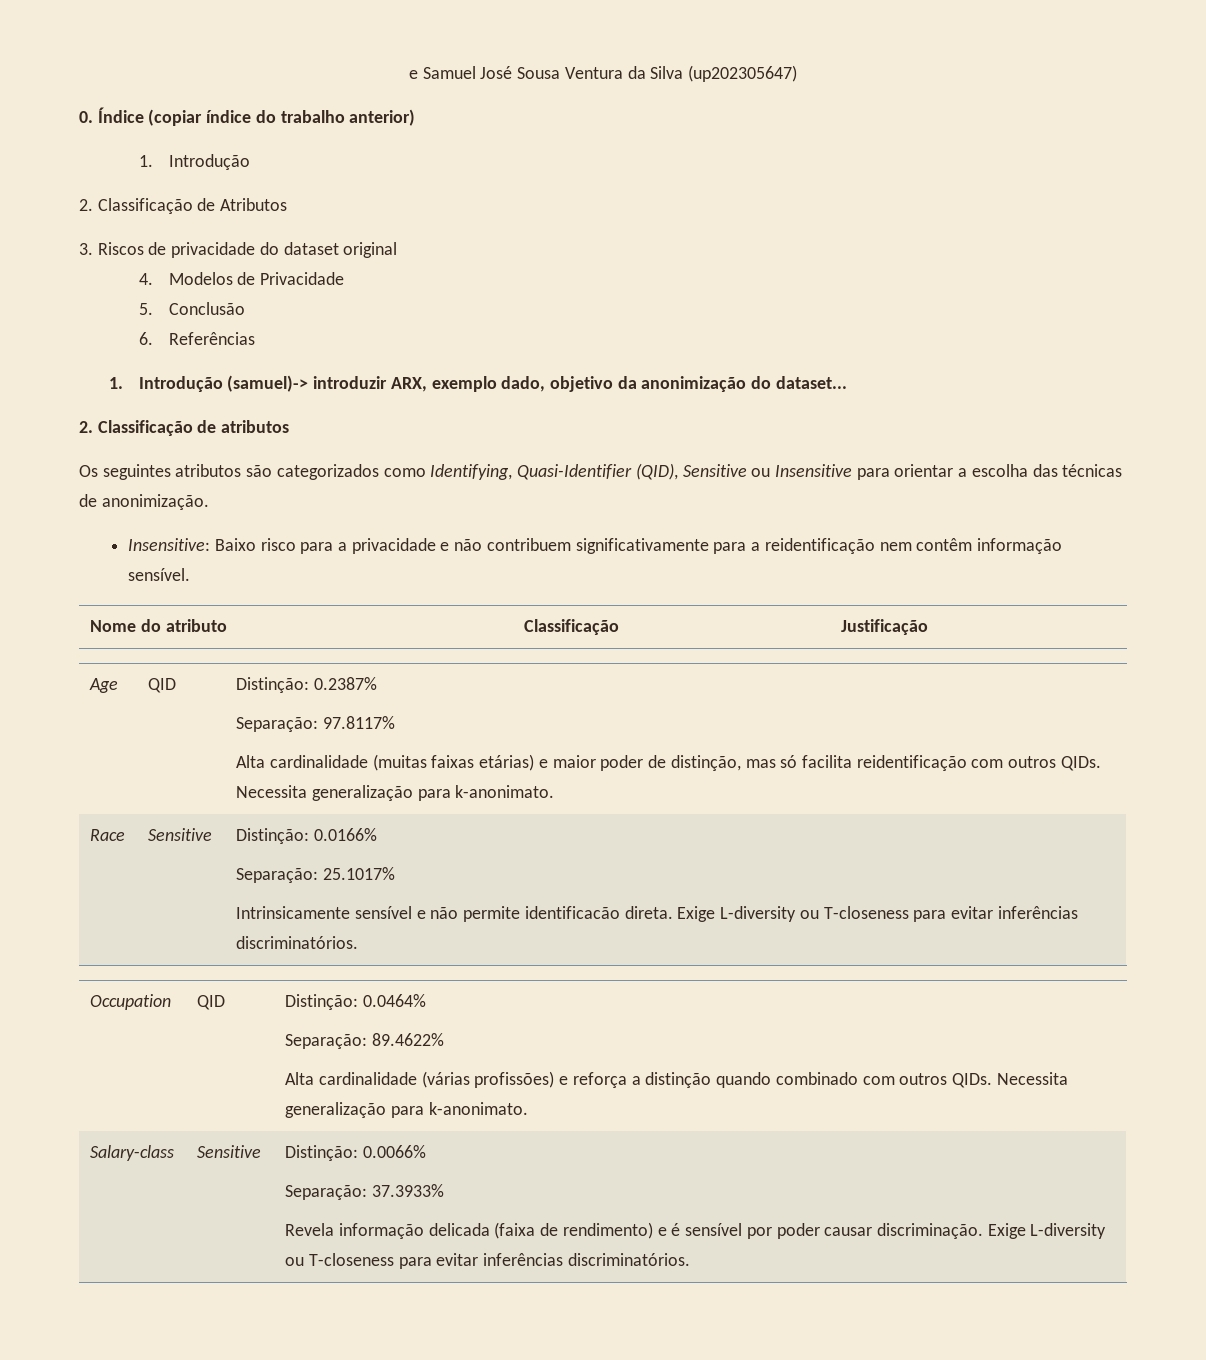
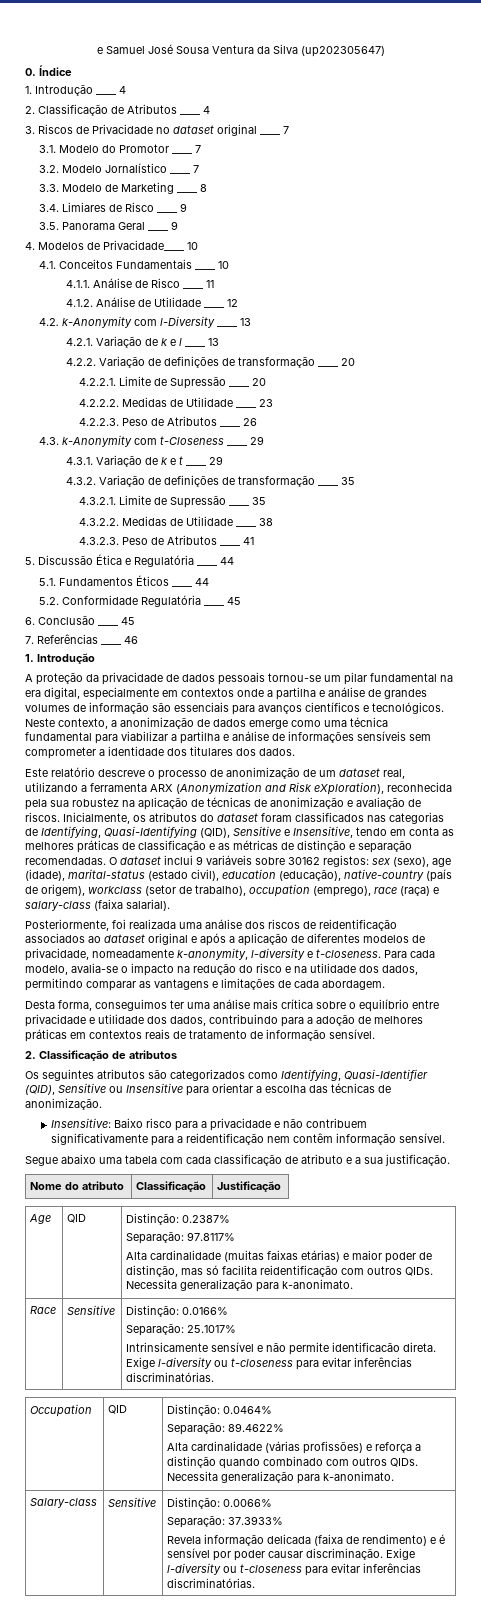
[148,109,416,126] [138,154,250,170] (copiar índice do trabalho anterior) // 1. Introdução -> [25,84,117,96] [119,86,126,94] // 1. Introdução ____ 4
(288, 204) none -> [180,114,201,115] [203,106,210,114] ____ 4
[171,242,398,258] [138,272,344,285] [138,302,245,315] [138,332,255,345] [108,375,847,392] privacidade do dataset original // 4. Modelos de Privacidade // 5. Conclusão // 6. Referências // 1. Introdução (samuel)-> introduzir ARX, exemplo dado, objetivo da anonimização do dataset... -> [92,124,281,136] [283,126,289,134] [38,144,169,153] [171,153,193,154] [194,145,201,153] [38,163,167,173] [169,173,191,174] [192,165,199,173] [38,182,198,194] [199,184,207,192] [38,202,154,212] [156,212,178,213] [179,203,187,212] [38,222,145,230] [147,230,169,231] [170,221,178,230] [25,240,198,251] [38,259,192,269] [194,269,216,270] [217,261,229,269] [65,278,180,288] [182,288,204,289] [205,280,214,288] [65,297,201,307] [203,307,225,308] [226,299,238,307] [38,316,238,328] [239,318,251,326] [65,336,182,348] [184,346,206,347] [207,338,219,346] [65,356,339,368] [340,358,355,366] [79,376,251,389] [252,378,267,386] [79,397,234,407] [236,407,258,408] [259,399,274,407] [79,416,218,426] [220,426,242,427] [243,418,258,426] [38,435,224,447] [226,445,248,446] [249,436,264,445] [65,455,183,467] [185,465,207,466] [208,456,223,465] [65,475,339,487] [340,477,355,485] [79,495,251,508] [252,497,267,505] [79,516,234,526] [236,526,258,527] [259,518,274,526] [79,535,218,545] [220,545,242,546] [243,537,255,545] [25,554,218,567] [220,557,234,565] [38,575,169,586] [171,586,193,587] [194,578,209,586] [38,595,225,607] [226,597,241,605] [25,615,95,625] [98,625,119,626] [121,617,135,625] [25,634,98,644] [101,644,122,645] [124,636,138,644] [25,653,95,664] [25,672,453,685] [25,687,427,700] [25,702,444,715] [25,717,388,729] [25,731,431,744] [25,746,295,759] [25,767,405,780] [25,782,452,795] [25,797,421,810] [25,812,444,824] [25,826,454,838] [25,840,412,853] [25,855,451,867] [25,869,452,882] [25,884,439,897] [25,899,170,911] [25,919,397,931] [25,933,425,946] [25,948,435,961] [25,963,418,976] [25,978,385,991] [25,999,439,1012] [25,1014,423,1027] [25,1029,375,1042] Privacidade no dataset original ____ 7 // 3.1. Modelo do Promotor ____ 7 // 3.2. Modelo Jornalístico ____ 7 // 3.3. Modelo de Marketing ____ 8 // 3.4. Limiares de Risco ____ 9 // 3.5. Panorama Geral ____ 9 // 4. Modelos de Privacidade____ 10 // 4.1. Conceitos Fundamentais ____ 10 // 4.1.1. Análise de Risco ____ 11 // 4.1.2. Análise de Utilidade ____ 12 // 4.2. k-Anonymity com l-Diversity ____ 13 // 4.2.1. Variação de k e l ____ 13 // 4.2.2. Variação de definições de transformação ____ 20 // 4.2.2.1. Limite de Supressão ____ 20 // 4.2.2.2. Medidas de Utilidade ____ 23 // 4.2.2.3. Peso de Atributos ____ 26 // 4.3. k-Anonymity com t-Closeness ____ 29 // 4.3.1. Variação de k e t ____ 29 // 4.3.2. Variação de definições de transformação ____ 35 // 4.3.2.1. Limite de Supressão ____ 35 // 4.3.2.2. Medidas de Utilidade ____ 38 // 4.3.2.3. Peso de Atributos ____ 41 // 5. Discussão Ética e Regulatória ____ 44 // 5.1. Fundamentos Éticos ____ 44 // 5.2. Conformidade Regulatória ____ 45 // 6. Conclusão ____ 45 // 7. Referências ____ 46 // 1. Introdução // A proteção da privacidade de dados pessoais tornou-se um pilar fundamental na era digital, especialmente em contextos onde a partilha e análise de grandes volumes de informação são essenciais para avanços científicos e tecnológicos. Neste contexto, a anonimização de dados emerge como uma técnica fundamental para viabilizar a partilha e análise de informações sensíveis sem comprometer a identidade dos titulares dos dados. // Este relatório descreve o processo de anonimização de um dataset real, utilizando a ferramenta ARX (Anonymization and Risk eXploration), reconhecida pela sua robustez na aplicação de técnicas de anonimização e avaliação de riscos. Inicialmente, os atributos do dataset foram classificados nas categorias de Identifying, Quasi-Identifying (QID), Sensitive e Insensitive, tendo em conta as melhores práticas de classificação e as métricas de distinção e separação recomendadas. O dataset inclui 9 variáveis sobre 30162 registos: sex (sexo), age (idade), marital-status (estado civil), education (educação), native-country (país de origem), workclass (setor de trabalho), occupation (emprego), race (raça) e salary-class (faixa salarial). // Posteriormente, foi realizada uma análise dos riscos de reidentificação associados ao dataset original e após a aplicação de diferentes modelos de privacidade, nomeadamente k-anonymity, l-diversity e t-closeness. Para cada modelo, avalia-se o impacto na redução do risco e na utilidade dos dados, permitindo comparar as vantagens e limitações de cada abordagem. // Desta forma, conseguimos ter uma análise mais crítica sobre o equilíbrio entre privacidade e utilidade dos dados, contribuindo para a adoção de melhores práticas em contextos reais de tratamento de informação sensível.
(191, 574) none -> [25,1154,450,1166] // Segue abaixo uma tabela com cada classificação de atributo e a sua justificação.
[720,906,1078,922] [236,936,359,949] L-diversity ou T-closeness para evitar inferências discriminatórios. -> [158,1357,413,1370] [126,1372,215,1382] l-diversity ou t-closeness para evitar inferências discriminatórias.
[1030,1223,1107,1239] [285,1253,690,1269] L-diversity ou T-closeness para evitar inferências discriminatórios. -> [167,1563,422,1576] [167,1578,256,1588] l-diversity ou t-closeness para evitar inferências discriminatórias.

